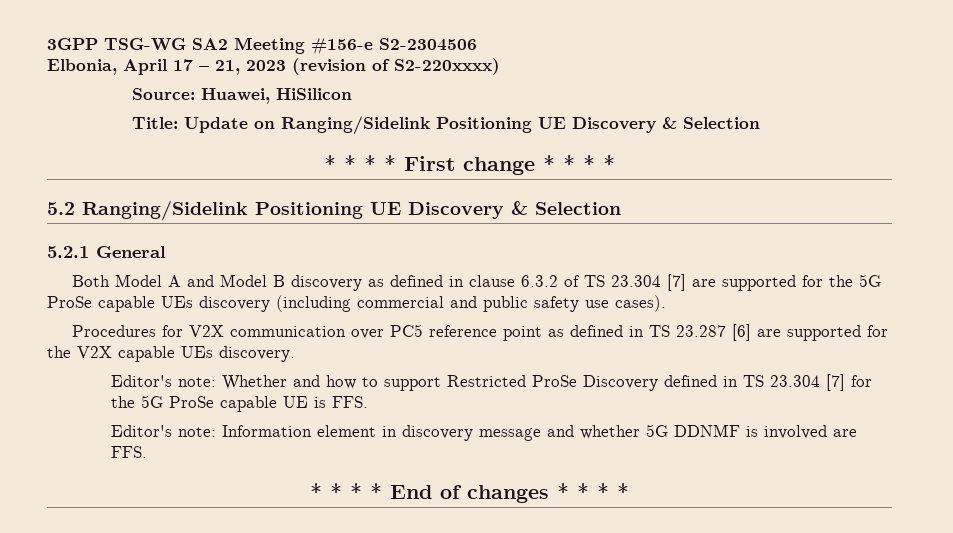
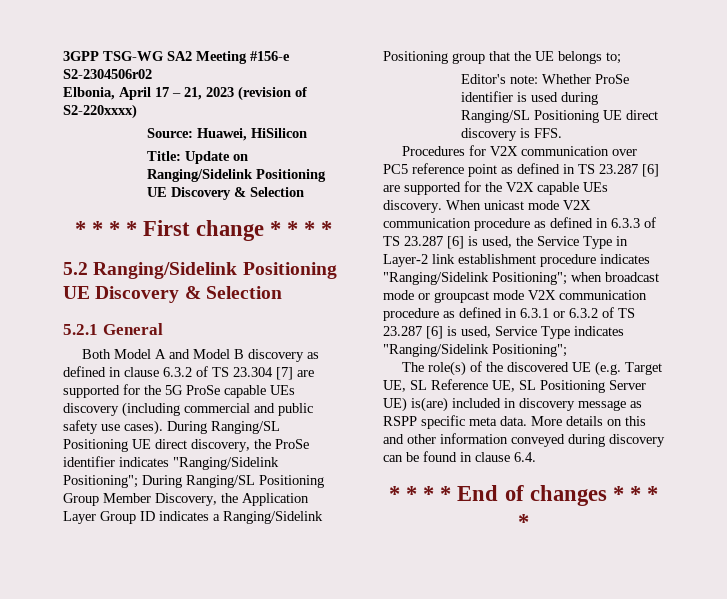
[379,38,477,51] S2-2304506 -> [63,69,152,79] S2-2304506r02
(666, 303) none -> [167,421,280,434] [63,439,309,452] [63,456,279,470] [63,475,324,488] [63,493,309,506] [63,511,323,524] [383,51,621,64] [461,74,630,84] [461,91,599,105] [461,110,659,123] [461,128,563,141] During Ranging/SL Positioning UE direct discovery, the ProSe identifier indicates "Ranging/Sidelink Positioning"; During Ranging/SL Positioning Group Member Discovery, the Application Layer Group ID indicates a Ranging/Sidelink Positioning group that the UE belongs to; // Editor's note: Whether ProSe identifier is used during Ranging/SL Positioning UE direct discovery is FFS.
[110,374,872,391] [110,395,368,412] [110,424,857,441] [110,446,147,458] // Editor's note: Whether and how to support Restricted ProSe Discovery defined in TS 23.304 [7] for the 5G ProSe capable UE is FFS. // Editor's note: Information element in discovery message and whether 5G DDNMF is involved are FFS. -> [446,200,591,210] [383,217,656,231] [383,236,628,249] [383,254,650,267] [383,272,659,285] [383,290,647,303] [383,307,635,321] [383,326,624,339] [383,344,567,357] [402,361,663,376] [383,379,646,393] [383,397,642,412] [383,415,646,429] [383,433,665,447] [383,451,536,462] When unicast mode V2X communication procedure as defined in 6.3.3 of TS 23.287 [6] is used, the Service Type in Layer-2 link establishment procedure indicates "Ranging/Sidelink Positioning"; when broadcast mode or groupcast mode V2X communication procedure as defined in 6.3.1 or 6.3.2 of TS 23.287 [6] is used, Service Type indicates "Ranging/Sidelink Positioning"; // The role(s) of the discovered UE (e.g. Target UE, SL Reference UE, SL Positioning Server UE) is(are) included in discovery message as RSPP specific meta data. More details on this and other information conveyed during discovery can be found in clause 6.4.

